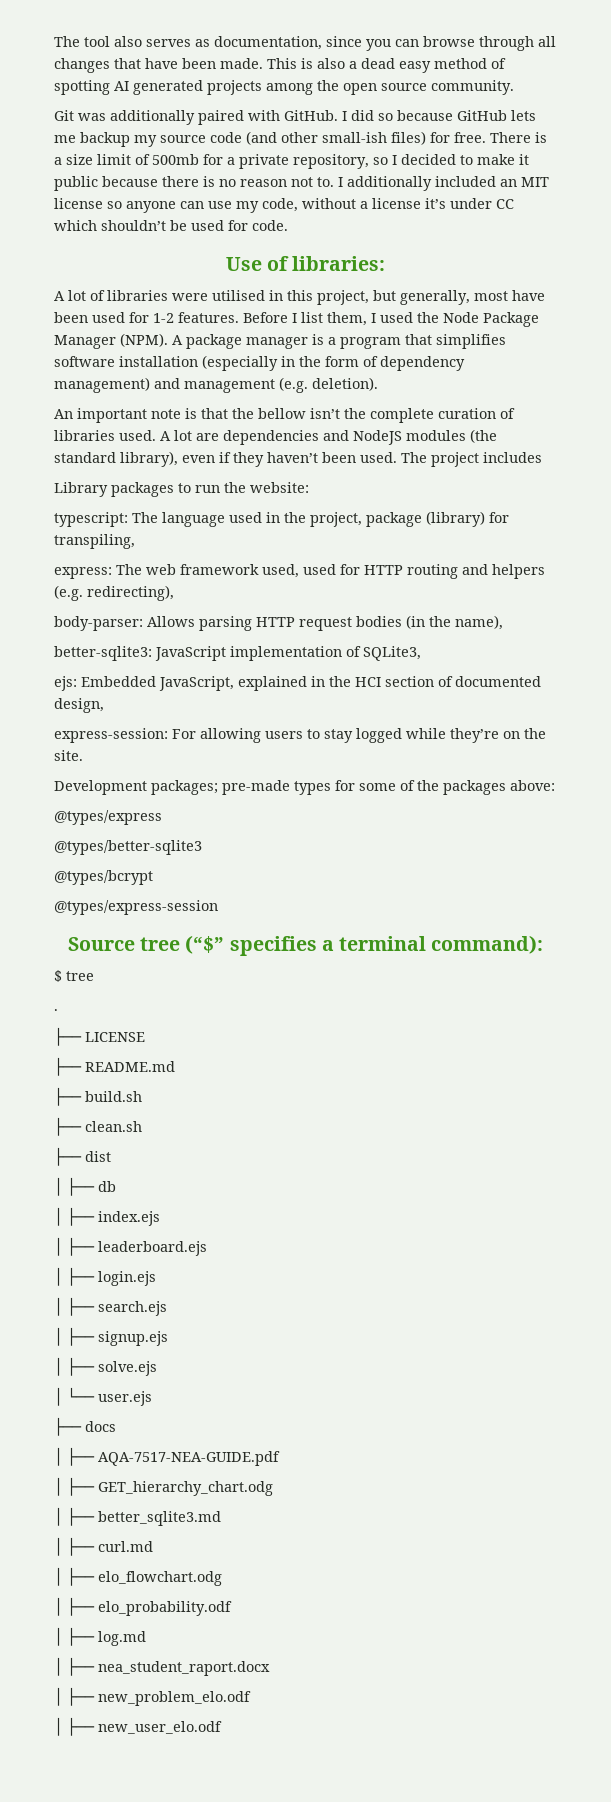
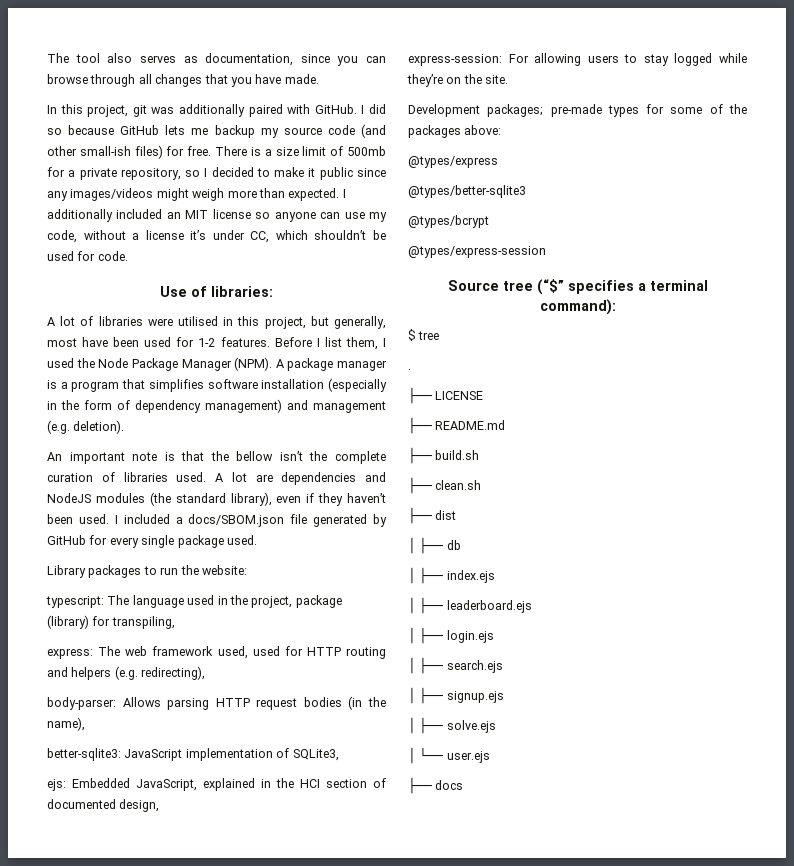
[145,58,216,69] have been -> [230,74,282,87] you have
[267,58,506,73] [54,80,514,95] [54,110,74,121] This is also a dead easy method of spotting AI generated projects among the open source community. // Git -> [47,104,147,117] // In this project, git
[102,176,334,187] because there is no reason not to. -> [357,168,386,177] [47,188,340,201] since any images/videos might weigh more than expected.
[496,199,514,209] CC -> [250,231,270,243] CC,
[401,452,542,467] The project includes -> [114,514,387,527] [47,535,257,548] I included a docs/SBOM.json file generated by GitHub for every single package used.
[54,1447,280,1466] [54,1477,273,1496] [54,1507,221,1526] [54,1537,153,1556] [54,1567,222,1586] [54,1597,232,1616] [54,1627,146,1646] [54,1657,270,1676] [54,1687,251,1706] [54,1717,222,1736] // │ ├── AQA-7517-NEA-GUIDE.pdf // │ ├── GET_hierarchy_chart.odg // │ ├── better_sqlite3.md // │ ├── curl.md // │ ├── elo_flowchart.odg // │ ├── elo_probability.odf // │ ├── log.md // │ ├── nea_student_raport.docx // │ ├── new_problem_elo.odf // │ ├── new_user_elo.odf -> (464, 785) none

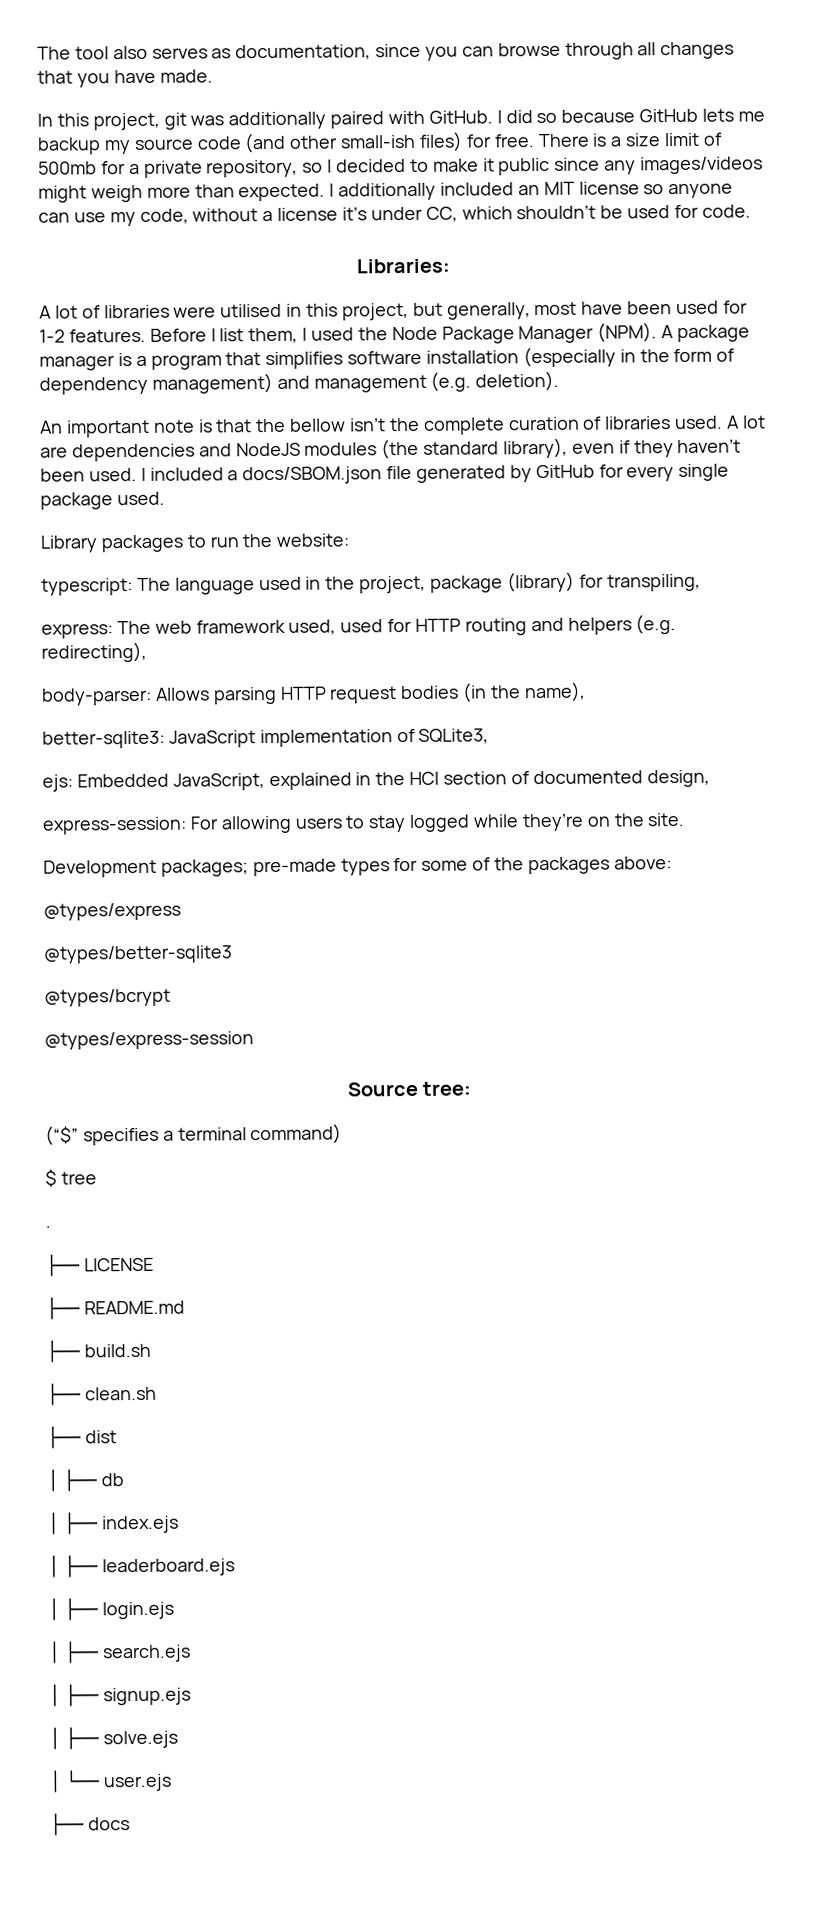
[160,286,273,297] Use of libraries: -> [356,258,450,274] Libraries:
[502,281,533,291] tree -> [422,1081,472,1096] tree: //
[539,299,616,315] command): -> [250,1123,343,1145] command)

